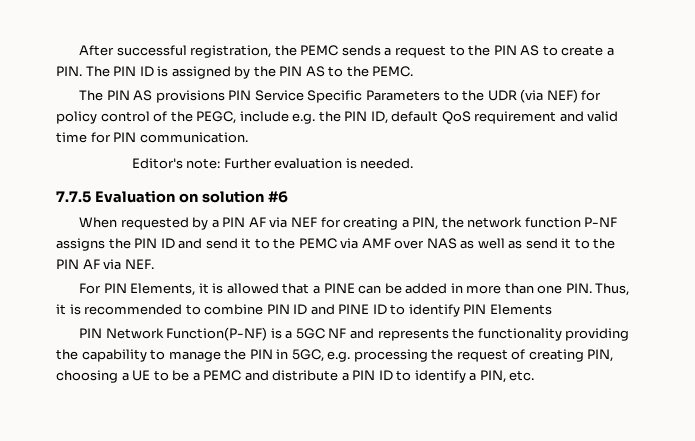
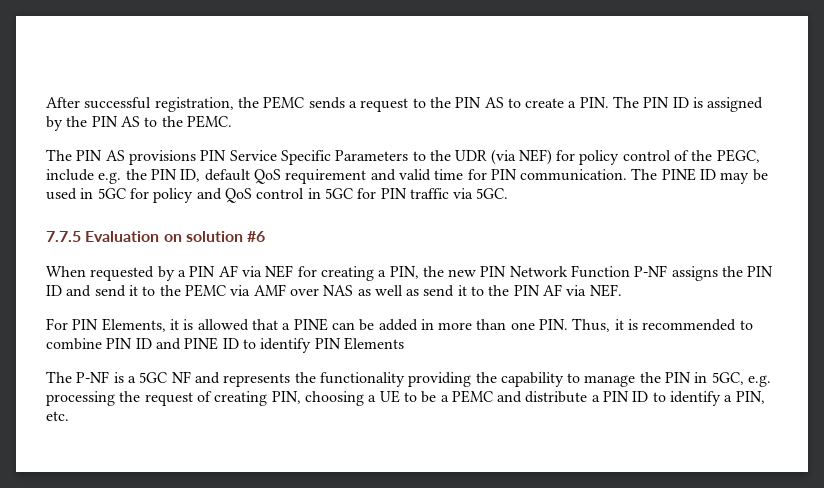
[131,158,414,169] // Editor's note: Further evaluation is needed. -> [631,168,768,184] [46,188,509,203] The PINE ID may be used in 5GC for policy and QoS control in 5GC for PIN traffic via 5GC.
[467,217,581,228] network function -> [448,265,631,278] new PIN Network Function
[79,327,268,341] PIN Network Function(P-NF) -> [46,371,110,383] The P-NF

